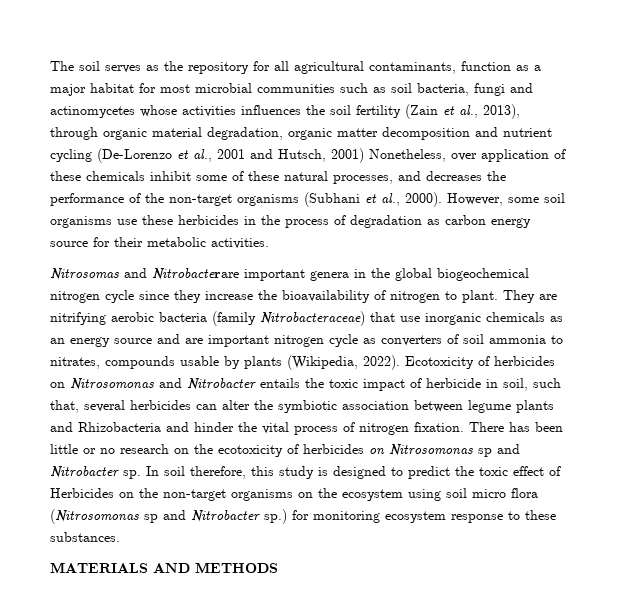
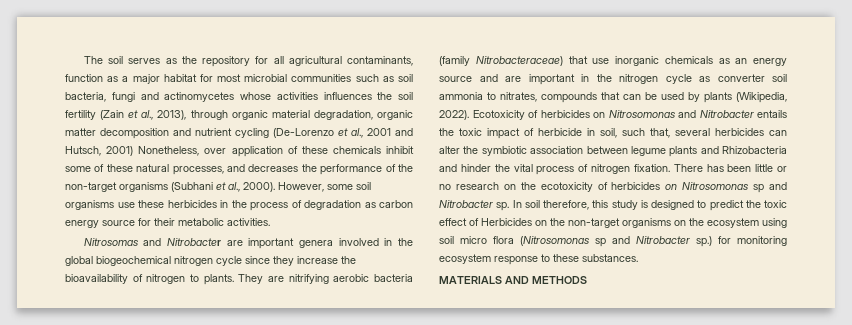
[152,268,239,280] Nitrobacterare -> [167,238,243,246] Nitrobacter are
(349, 276) none -> [338,238,379,246] involved
[462,290,498,303] plant. -> [203,274,234,285] plants.
(269, 341) none -> [581,74,612,82] in the
[381,334,459,346] converters of -> [717,74,765,82] converter
[180,356,219,366] usable -> [601,92,684,100] that can be used

